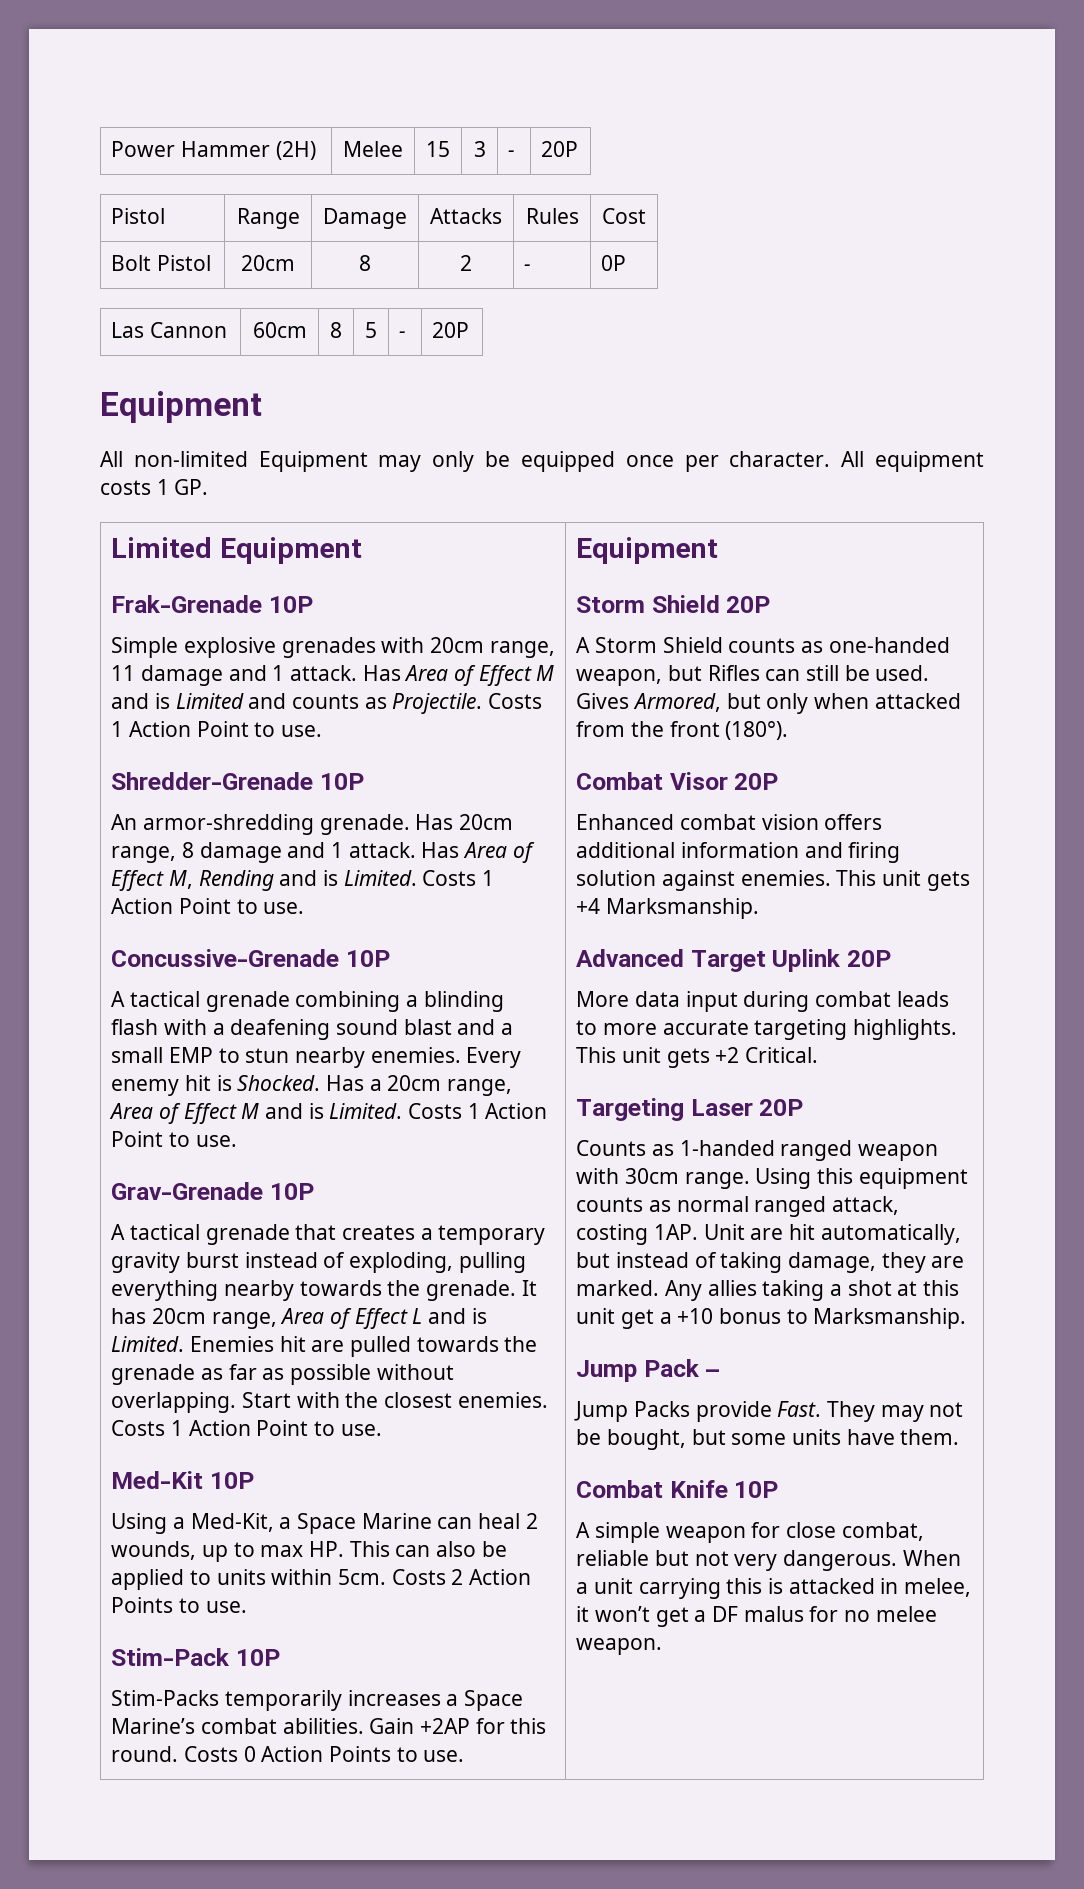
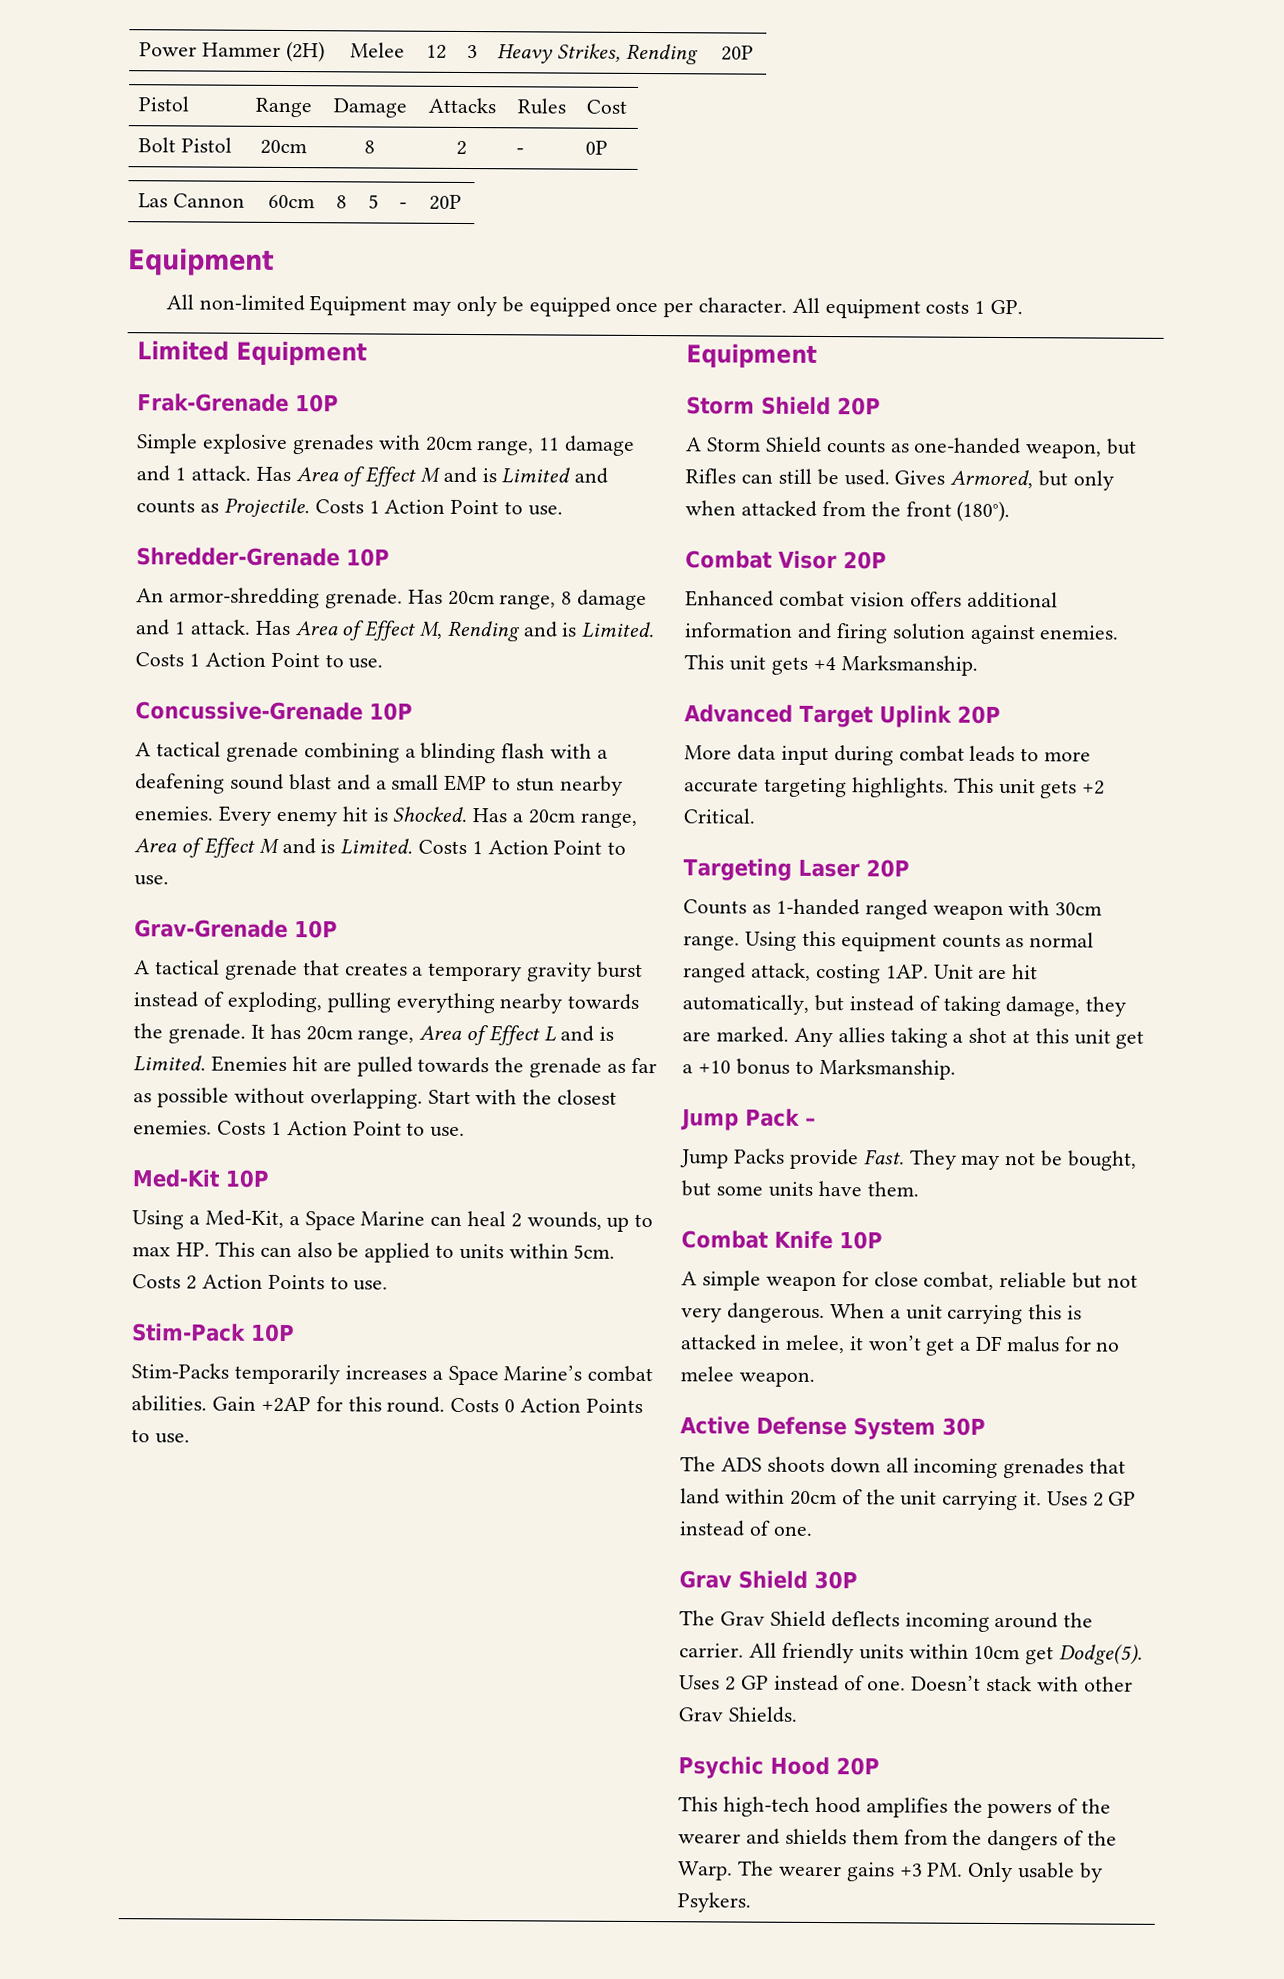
[426,141,450,157] 15 -> [425,44,447,59] 12
[508,150,516,157] - -> [497,43,699,65] Heavy Strikes, Rending
(663, 1646) none -> [680,1416,987,1440] [680,1456,1126,1479] [680,1488,1137,1511] [679,1520,813,1537] [679,1570,859,1590] [679,1610,1094,1632] [679,1642,1143,1665] [679,1674,1133,1692] [678,1706,798,1723] [678,1756,881,1779] [678,1796,1111,1819] [678,1828,1117,1851] [678,1860,1103,1883] [677,1892,752,1913] // Active Defense System 30P // The ADS shoots down all incoming grenades that land within 20cm of the unit carrying it. Uses 2 GP instead of one. // Grav Shield 30P // The Grav Shield deflects incoming around the carrier. All friendly units within 10cm get Dodge(5). Uses 2 GP instead of one. Doesn’t stack with other Grav Shields. // Psychic Hood 20P // This high-tech hood amplifies the powers of the wearer and shields them from the dangers of the Warp. The wearer gains +3 PM. Only usable by Psykers.

